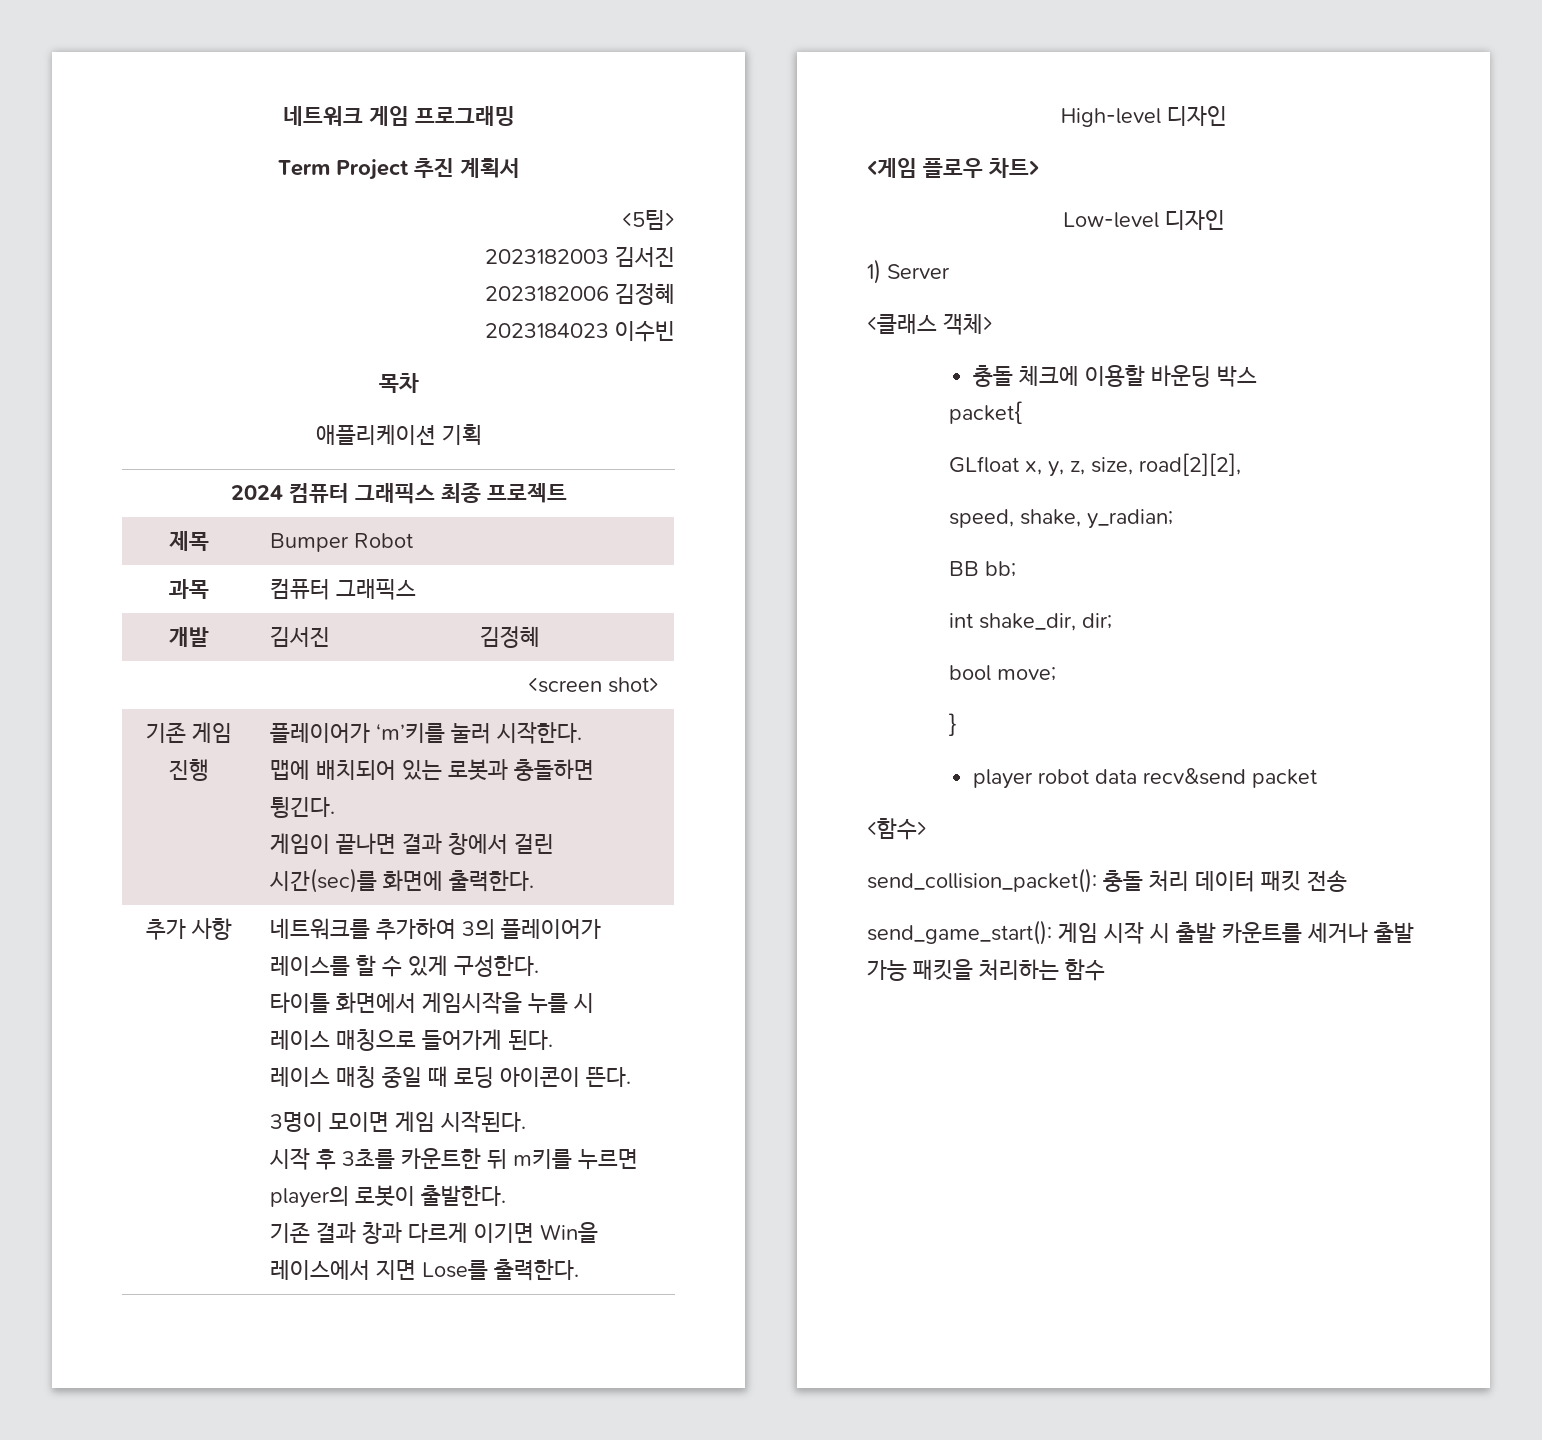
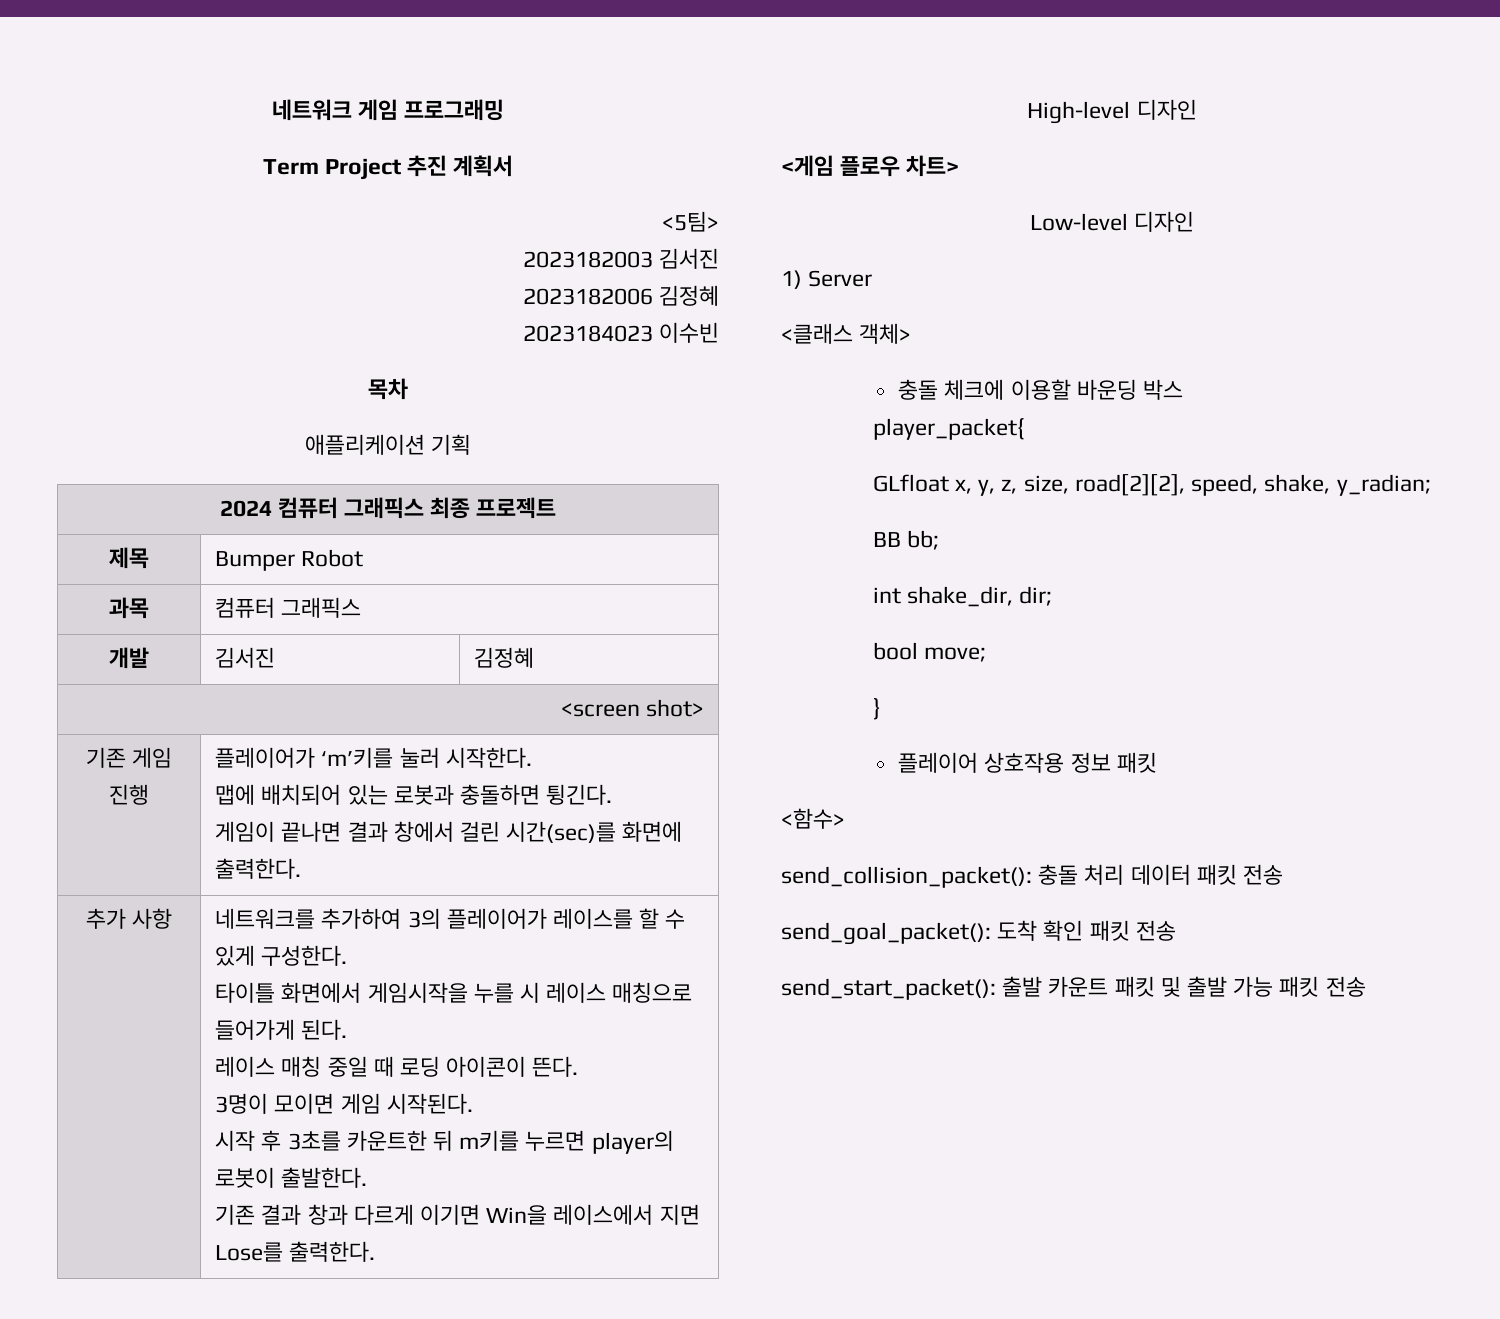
[948,401,1022,424] packet{ -> [872,418,1025,440] player_packet{
(1241, 464) // -> (1185, 485) none
[972,768,1317,789] player robot data recv&send packet -> [898,752,1157,773] 플레이어 상호작용 정보 패킷
[867,920,1414,945] [867,959,1105,981] send_game_start(): 게임 시작 시 출발 카운트를 세거나 출발 가능 패킷을 처리하는 함수 -> [781,920,1176,945] [781,976,1366,1000] send_goal_packet(): 도착 확인 패킷 전송 // send_start_packet(): 출발 카운트 패킷 및 출발 가능 패킷 전송

